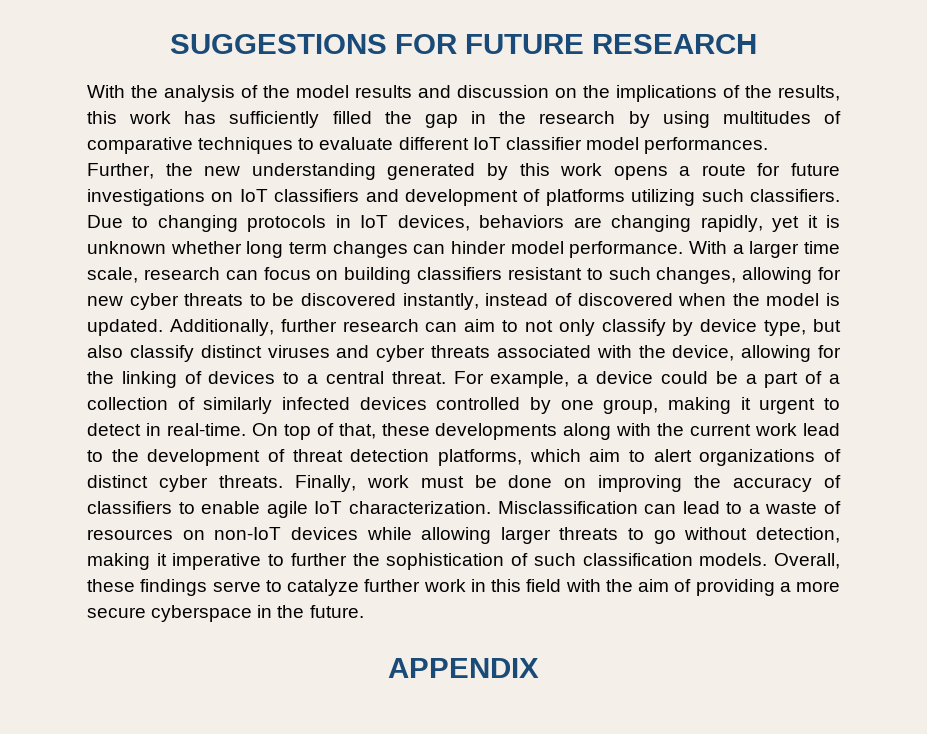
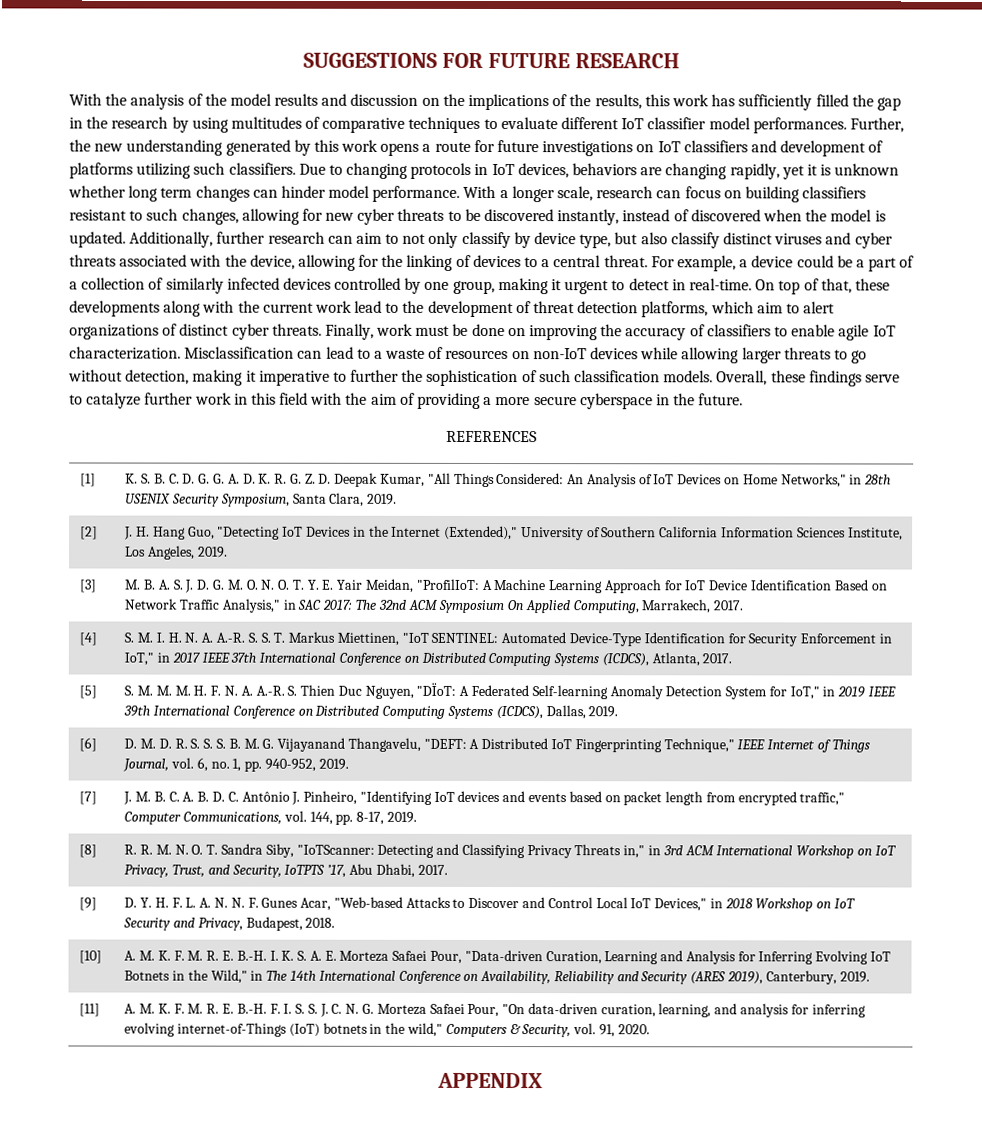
[749,241,840,258] larger time -> [511,186,555,203] longer
(364, 611) none -> [446,430,537,443] [80,473,97,487] [125,472,892,488] [125,492,398,507] [80,526,99,540] [124,525,903,541] [125,545,228,560] [79,579,97,593] [124,578,887,594] [124,598,744,614] [79,632,98,646] [124,631,892,647] [124,652,733,667] [79,685,98,699] [124,682,897,700] [123,705,619,720] [79,737,98,752] [124,737,870,753] [123,757,349,772] [79,791,98,805] [123,790,846,806] [124,810,418,825] [79,844,98,858] [124,843,896,859] [124,863,448,878] [79,897,98,911] [124,896,856,912] [123,916,336,931] [79,950,103,964] [124,949,892,965] [124,969,870,985] [79,1003,101,1017] [124,1003,866,1018] [124,1022,650,1038] // REFERENCES // [1] | K. S. B. C. D. G. G. A. D. K. R. G. Z. D. Deepak Kumar, "All Things Considered: An Analysis of IoT Devices on Home Networks," in 28th USENIX Security Symposium, Santa Clara, 2019. // [2] | J. H. Hang Guo, "Detecting IoT Devices in the Internet (Extended)," University of Southern California Information Sciences Institute, Los Angeles, 2019. // [3] | M. B. A. S. J. D. G. M. O. N. O. T. Y. E. Yair Meidan, "ProfilIoT: A Machine Learning Approach for IoT Device Identification Based on Network Traffic Analysis," in SAC 2017: The 32nd ACM Symposium On Applied Computing, Marrakech, 2017. // [4] | S. M. I. H. N. A. A.-R. S. S. T. Markus Miettinen, "IoT SENTINEL: Automated Device-Type Identification for Security Enforcement in IoT," in 2017 IEEE 37th International Conference on Distributed Computing Systems (ICDCS), Atlanta, 2017. // [5] | S. M. M. M. H. F. N. A. A.-R. S. Thien Duc Nguyen, "DÏoT: A Federated Self-learning Anomaly Detection System for IoT," in 2019 IEEE 39th International Conference on Distributed Computing Systems (ICDCS), Dallas, 2019. // [6] | D. M. D. R. S. S. S. B. M. G. Vijayanand Thangavelu, "DEFT: A Distributed IoT Fingerprinting Technique," IEEE Internet of Things Journal, vol. 6, no. 1, pp. 940-952, 2019. // [7] | J. M. B. C. A. B. D. C. Antônio J. Pinheiro, "Identifying IoT devices and events based on packet length from encrypted traffic," Computer Communications, vol. 144, pp. 8-17, 2019. // [8] | R. R. M. N. O. T. Sandra Siby, "IoTScanner: Detecting and Classifying Privacy Threats in," in 3rd ACM International Workshop on IoT Privacy, Trust, and Security, IoTPTS ’17, Abu Dhabi, 2017. // [9] | D. Y. H. F. L. A. N. N. F. Gunes Acar, "Web-based Attacks to Discover and Control Local IoT Devices," in 2018 Workshop on IoT Security and Privacy, Budapest, 2018. // [10] | A. M. K. F. M. R. E. B.-H. I. K. S. A. E. Morteza Safaei Pour, "Data-driven Curation, Learning and Analysis for Inferring Evolving IoT Botnets in the Wild," in The 14th International Conference on Availability, Reliability and Security (ARES 2019), Canterbury, 2019. // [11] | A. M. K. F. M. R. E. B.-H. F. I. S. S. J. C. N. G. Morteza Safaei Pour, "On data-driven curation, learning, and analysis for inferring evolving internet-of-Things (IoT) botnets in the wild," Computers & Security, vol. 91, 2020.

